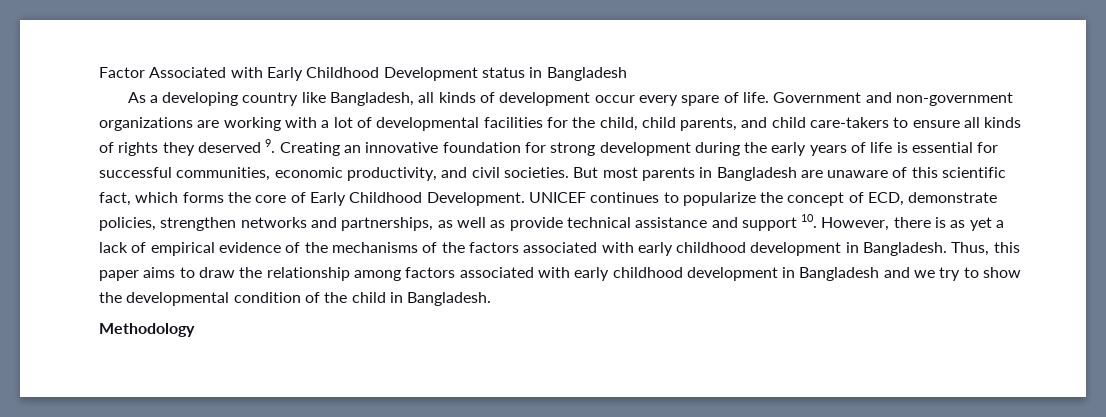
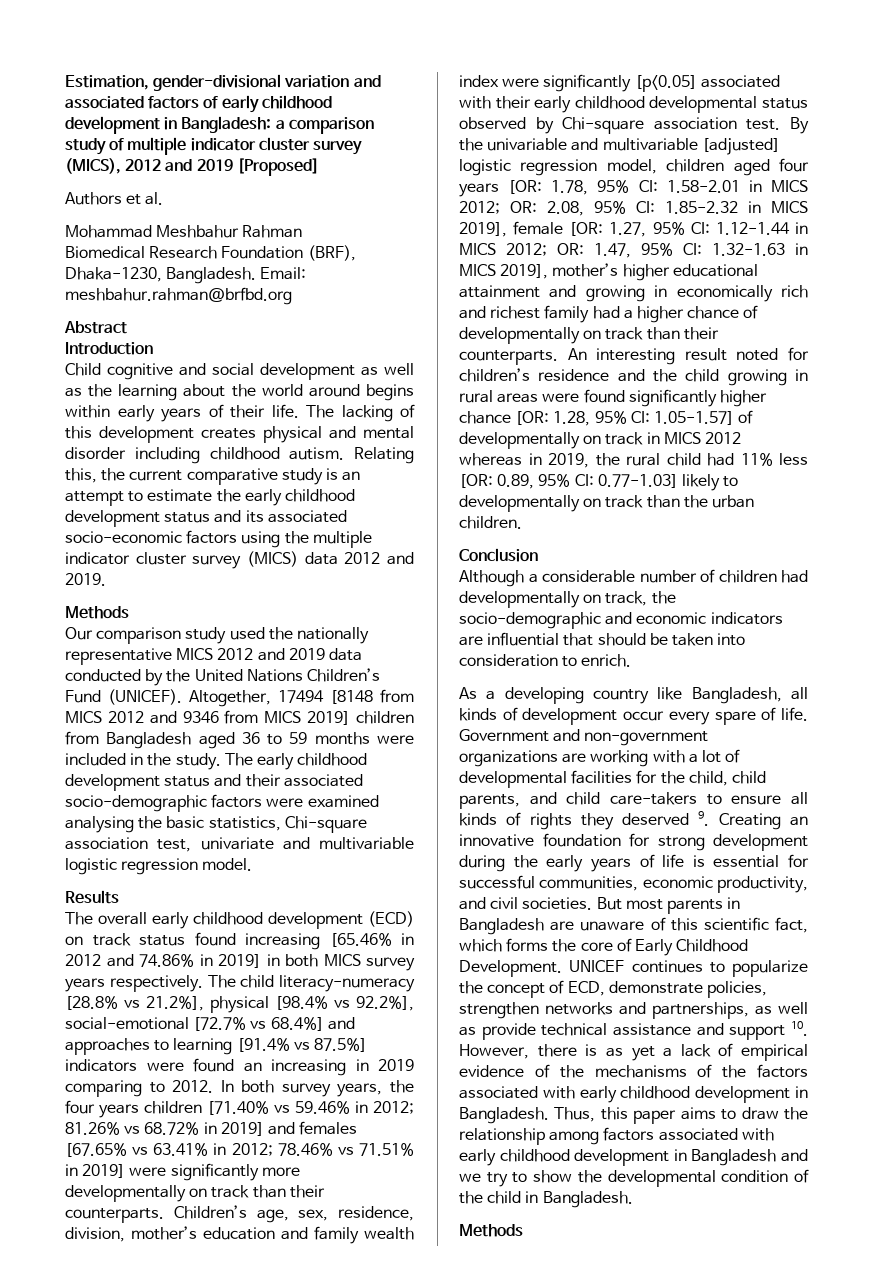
[99,67,627,81] Factor Associated with Early Childhood Development status in Bangladesh -> [65,74,381,91] [65,95,332,113] [65,116,374,134] [65,137,362,155] [65,158,319,176] [65,192,164,205] [65,225,303,238] [65,245,356,261] [65,267,307,284] [65,287,292,305] [64,321,127,334] [65,342,153,355] [65,363,414,380] [65,384,414,401] [65,404,415,422] [65,426,414,443] [65,447,414,464] [65,468,361,485] [65,489,355,506] [65,510,347,527] [65,530,372,548] [65,551,414,569] [65,573,106,586] [65,606,129,619] [65,627,369,644] [65,648,362,665] [65,668,380,686] [65,689,414,707] [65,710,414,725] [65,731,414,749] [65,753,368,770] [65,774,363,791] [65,794,379,812] [65,816,367,833] [65,837,414,852] [65,858,253,875] [65,890,119,904] [65,911,414,929] [65,932,414,950] [65,954,415,971] [65,975,415,992] [65,996,414,1013] [65,1017,355,1031] [65,1038,367,1055] [65,1058,414,1076] [65,1080,414,1097] [65,1100,414,1118] [65,1121,358,1136] [65,1143,414,1157] [65,1163,300,1181] [65,1185,325,1202] [65,1205,414,1223] [65,1226,414,1244] [459,74,780,92] [459,96,808,113] [459,117,809,134] [459,138,780,155] [459,158,809,176] [459,180,808,197] [459,201,808,216] [459,221,808,237] [459,243,808,258] [459,263,758,281] [459,285,808,302] [459,305,759,323] [459,327,719,344] [459,347,809,365] [459,368,808,386] [459,389,767,407] [459,410,754,426] [459,432,741,449] [459,453,808,468] [459,474,739,491] [459,495,754,512] [459,516,522,529] [459,548,538,562] [459,569,808,587] [459,591,676,608] [459,612,783,629] [459,632,746,646] [459,654,632,667] Estimation, gender-divisional variation and associated factors of early childhood development in Bangladesh: a comparison study of multiple indicator cluster survey (MICS), 2012 and 2019 [Proposed] // Authors et al. // Mohammad Meshbahur Rahman // Biomedical Research Foundation (BRF), Dhaka-1230, Bangladesh. Email: meshbahur.rahman@brfbd.org // Abstract // Introduction // Child cognitive and social development as well as the learning about the world around begins within early years of their life. The lacking of this development creates physical and mental disorder including childhood autism. Relating this, the current comparative study is an attempt to estimate the early childhood development status and its associated socio-economic factors using the multiple indicator cluster survey (MICS) data 2012 and 2019. // Methods // Our comparison study used the nationally representative MICS 2012 and 2019 data conducted by the United Nations Children’s Fund (UNICEF). Altogether, 17494 [8148 from MICS 2012 and 9346 from MICS 2019] children from Bangladesh aged 36 to 59 months were included in the study. The early childhood development status and their associated socio-demographic factors were examined analysing the basic statistics, Chi-square association test, univariate and multivariable logistic regression model. // Results // The overall early childhood development (ECD) on track status found increasing [65.46% in 2012 and 74.86% in 2019] in both MICS survey years respectively. The child literacy-numeracy [28.8% vs 21.2%], physical [98.4% vs 92.2%], social-emotional [72.7% vs 68.4%] and approaches to learning [91.4% vs 87.5%] indicators were found an increasing in 2019 comparing to 2012. In both survey years, the four years children [71.40% vs 59.46% in 2012; 81.26% vs 68.72% in 2019] and females [67.65% vs 63.41% in 2012; 78.46% vs 71.51% in 2019] were significantly more developmentally on track than their counterparts. Children’s age, sex, residence, division, mother’s education and family wealth index were significantly [p<0.05] associated with their early childhood developmental status observed by Chi-square association test. By the univariable and multivariable [adjusted] logistic regression model, children aged four years [OR: 1.78, 95% CI: 1.58-2.01 in MICS 2012; OR: 2.08, 95% CI: 1.85-2.32 in MICS 2019], female [OR: 1.27, 95% CI: 1.12-1.44 in MICS 2012; OR: 1.47, 95% CI: 1.32-1.63 in MICS 2019], mother’s higher educational attainment and growing in economically rich and richest family had a higher chance of developmentally on track than their counterparts. An interesting result noted for children’s residence and the child growing in rural areas were found significantly higher chance [OR: 1.28, 95% CI: 1.05-1.57] of developmentally on track in MICS 2012 whereas in 2019, the rural child had 11% less [OR: 0.89, 95% CI: 0.77-1.03] likely to developmentally on track than the urban children. // Conclusion // Although a considerable number of children had developmentally on track, the socio-demographic and economic indicators are influential that should be taken into consideration to enrich.
[99,323,195,337] Methodology -> [459,1224,523,1237] Methods

